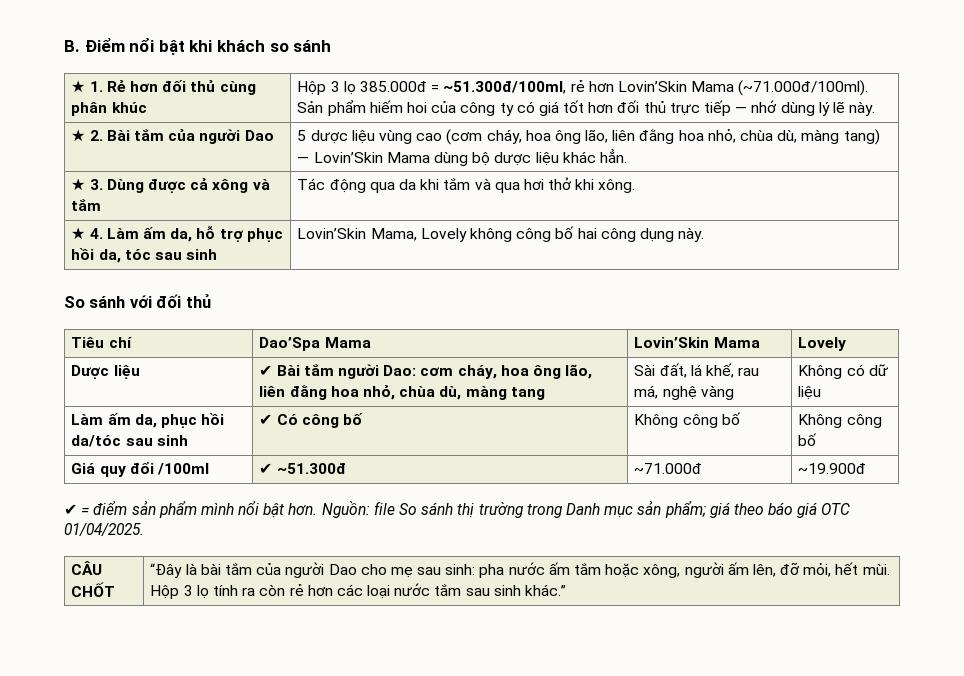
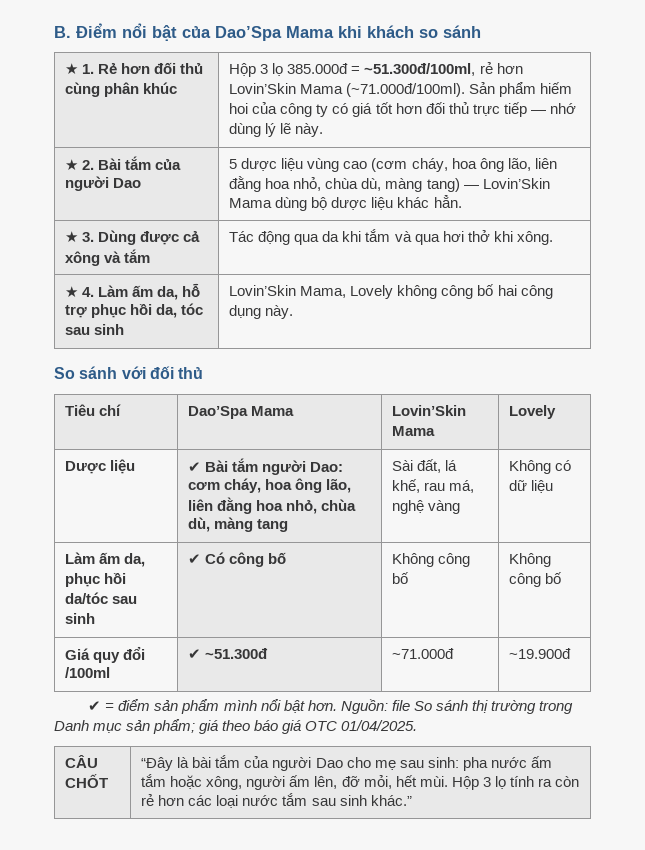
(185, 47) none -> [182,26,334,41] của Dao’Spa Mama

